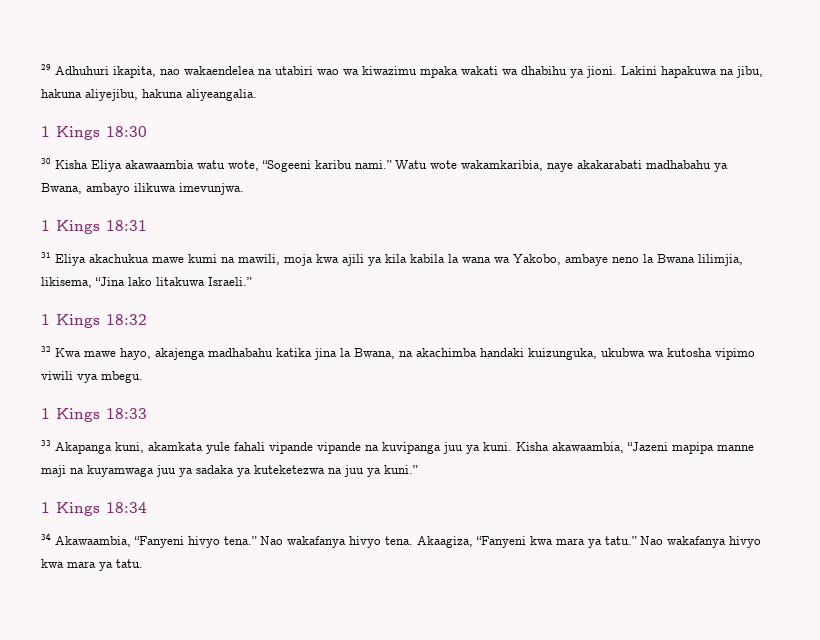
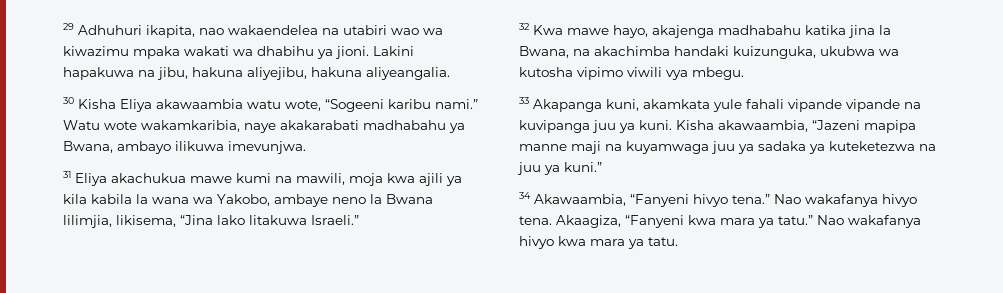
[41,126,147,140] // 1 Kings 18:30 -> (450, 73) none
[41,220,147,234] // 1 Kings 18:31 -> (306, 147) none
[41,314,147,328] // 1 Kings 18:32 -> (359, 220) none
[41,408,147,422] // 1 Kings 18:33 -> (744, 73) none
[41,502,147,516] // 1 Kings 18:34 -> (602, 167) none

